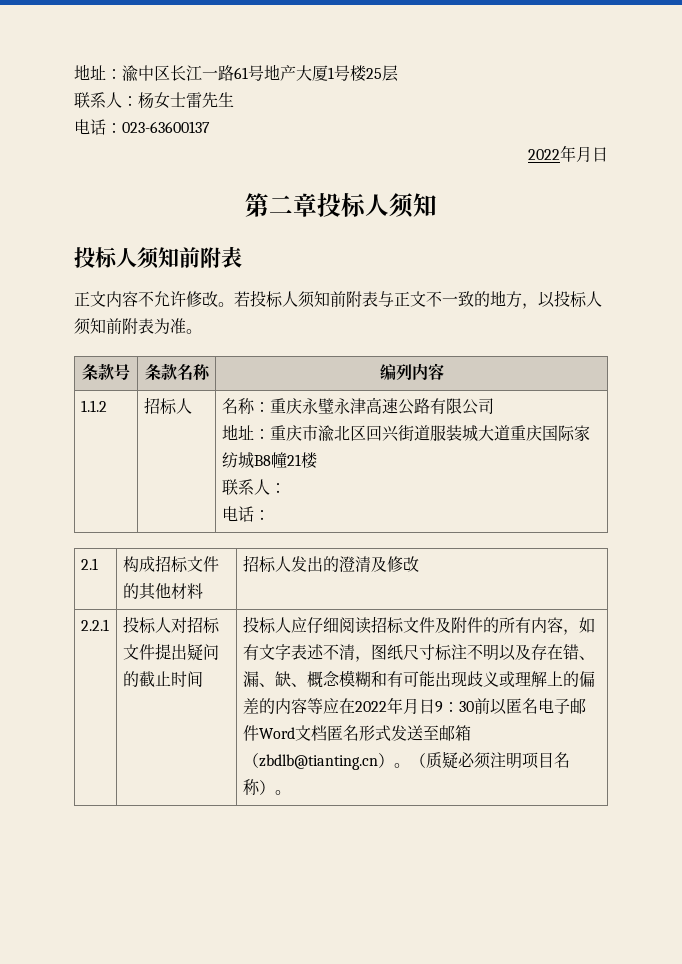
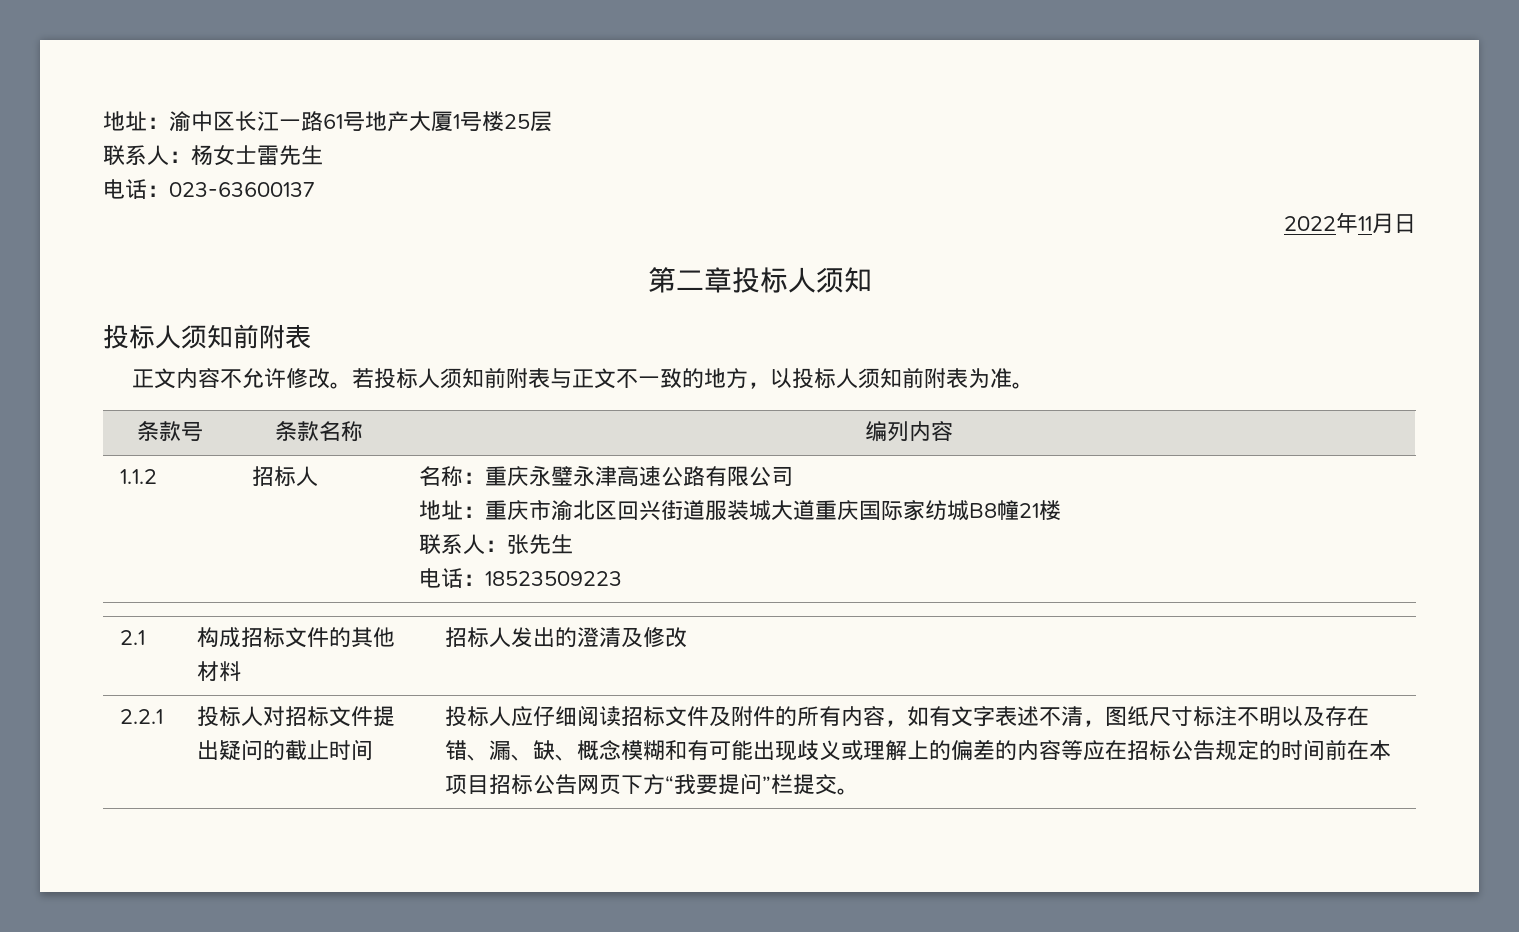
(576, 153) none -> [1358,216,1372,231] 11
[221,506,270,522] // 电话： -> [506,534,573,555] [418,568,622,588] 张先生 // 电话：18523509223
[354,697,586,715] [242,725,471,741] [242,751,570,770] [242,779,275,795] 2022年月日9：30前以匿名电子邮件Word文档匿名形式发送至邮箱（zbdlb@tianting.cn）。（质疑必须注明项目名称） -> [1126,739,1391,761] [444,773,837,795] 招标公告规定的时间前在本项目招标公告网页下方“我要提问”栏提交

